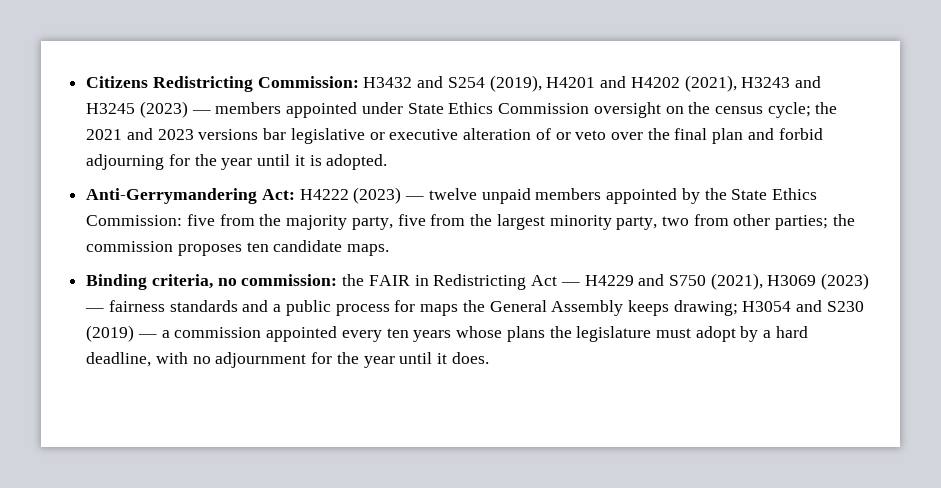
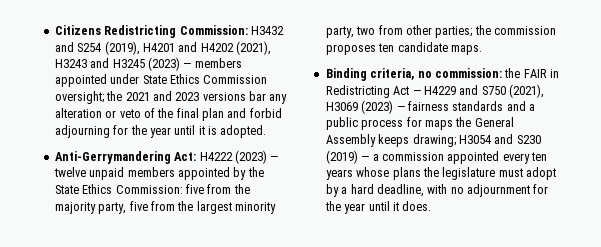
[593,102,811,118] oversight on the census cycle; -> [54,91,104,104] oversight;
[290,128,551,144] legislative or executive alteration of -> [269,94,288,104] [54,108,102,118] any alteration
[610,132,643,140] over -> [143,108,155,118] of

